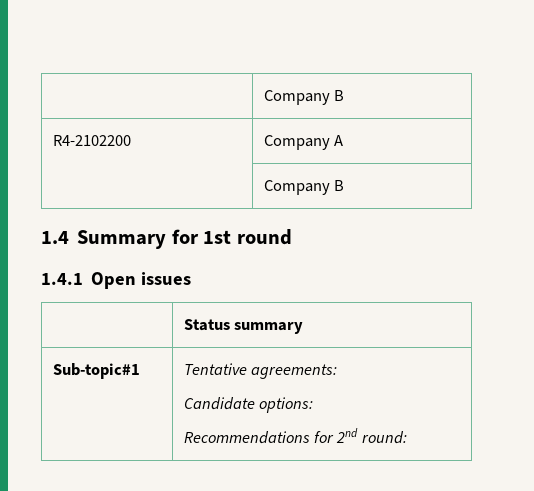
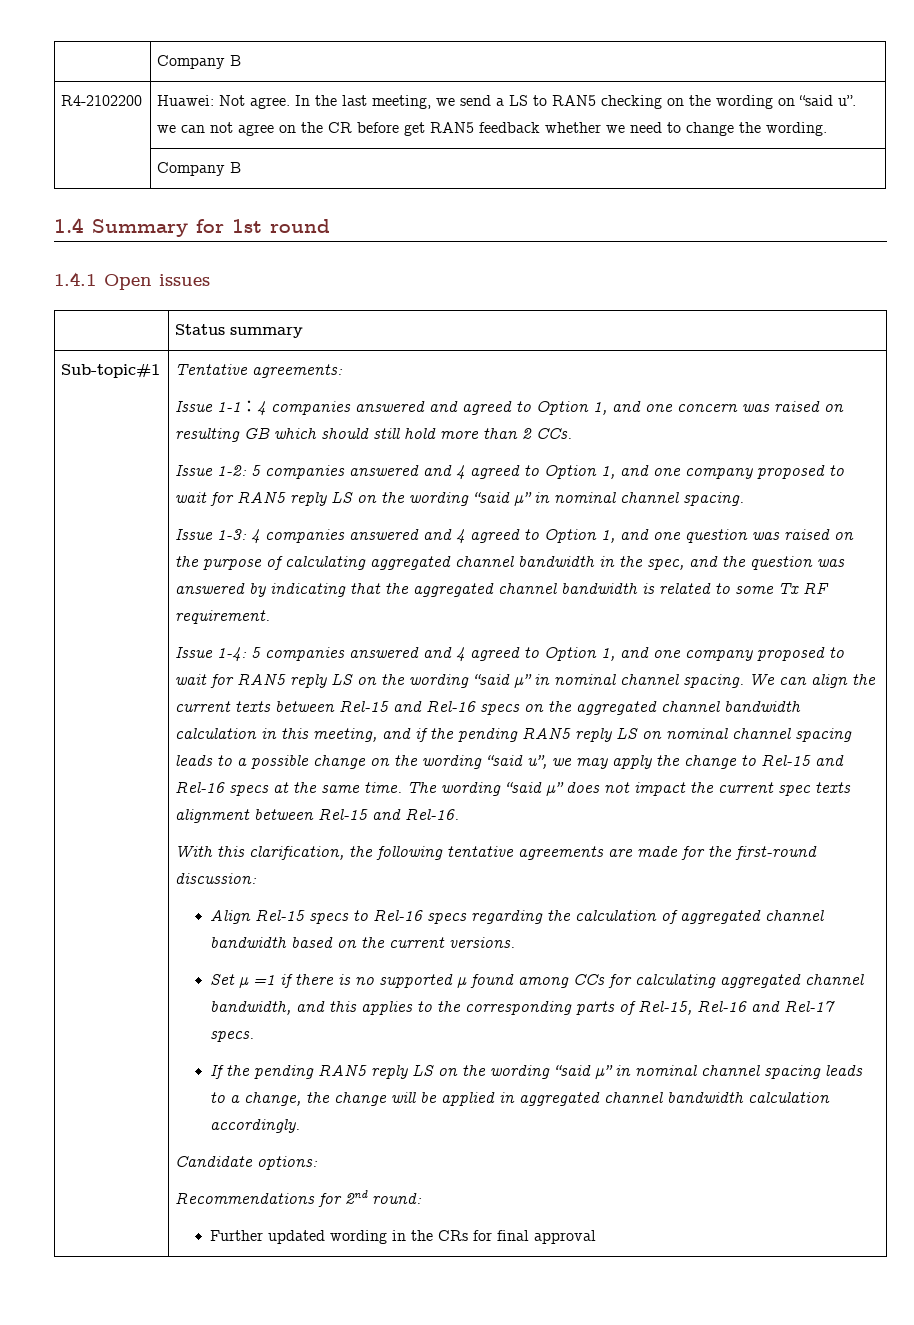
[263,135,343,150] Company A -> [157,95,857,109] [157,122,828,136] Huawei: Not agree. In the last meeting, we send a LS to RAN5 checking on the wording on “said u”. we can not agree on the CR before get RAN5 feedback whether we need to change the wording.
(337, 371) none -> [175,400,845,416] [175,427,573,442] [175,465,845,480] [175,491,745,506] [175,529,855,544] [175,556,846,570] [175,582,830,597] [175,610,271,624] [175,647,845,662] [175,673,877,688] [175,700,802,715] [175,727,853,742] [175,754,845,769] [175,781,852,796] [175,808,460,823] [175,845,818,860] [175,873,258,884] [210,909,825,924] [210,937,516,948] [210,974,865,988] [210,1000,836,1015] [210,1031,255,1042] [210,1064,864,1079] [210,1092,831,1106] [210,1119,301,1133] // Issue 1-1：4 companies answered and agreed to Option 1, and one concern was raised on resulting GB which should still hold more than 2 CCs. // Issue 1-2: 5 companies answered and 4 agreed to Option 1, and one company proposed to wait for RAN5 reply LS on the wording “said µ” in nominal channel spacing. // Issue 1-3: 4 companies answered and 4 agreed to Option 1, and one question was raised on the purpose of calculating aggregated channel bandwidth in the spec, and the question was answered by indicating that the aggregated channel bandwidth is related to some Tx RF requirement. // Issue 1-4: 5 companies answered and 4 agreed to Option 1, and one company proposed to wait for RAN5 reply LS on the wording “said µ” in nominal channel spacing. We can align the current texts between Rel-15 and Rel-16 specs on the aggregated channel bandwidth calculation in this meeting, and if the pending RAN5 reply LS on nominal channel spacing leads to a possible change on the wording “said u”, we may apply the change to Rel-15 and Rel-16 specs at the same time. The wording “said µ” does not impact the current spec texts alignment between Rel-15 and Rel-16. // With this clarification, the following tentative agreements are made for the first-round discussion: // Align Rel-15 specs to Rel-16 specs regarding the calculation of aggregated channel bandwidth based on the current versions. // Set µ =1 if there is no supported µ found among CCs for calculating aggregated channel bandwidth, and this applies to the corresponding parts of Rel-15, Rel-16 and Rel-17 specs. // If the pending RAN5 reply LS on the wording “said µ” in nominal channel spacing leads to a change, the change will be applied in aggregated channel bandwidth calculation accordingly.
(407, 437) none -> [210,1230,597,1244] // Further updated wording in the CRs for final approval

